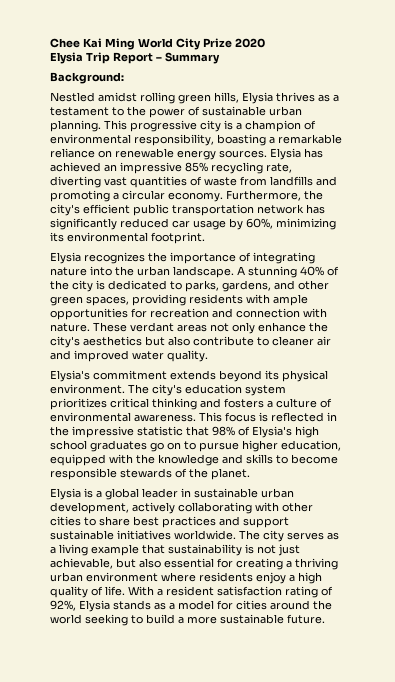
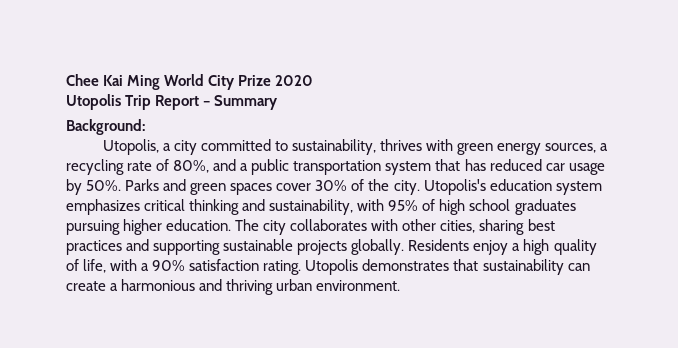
[50,52,83,64] Elysia -> [66,94,121,110] Utopolis
[50,92,339,104] [50,106,302,118] [50,120,316,132] [50,134,342,146] [50,148,323,160] [50,162,292,174] [50,176,337,188] [50,190,323,202] [50,204,325,216] [50,218,336,230] [50,232,205,244] [50,252,315,264] [50,266,339,278] [50,280,329,292] [50,294,308,306] [50,308,327,320] [50,322,328,334] [50,336,331,348] [50,350,208,362] [50,370,328,382] [50,384,182,396] Nestled amidst rolling green hills, Elysia thrives as a testament to the power of sustainable urban planning. This progressive city is a champion of environmental responsibility, boasting a remarkable reliance on renewable energy sources. Elysia has achieved an impressive 85% recycling rate, diverting vast quantities of waste from landfills and promoting a circular economy. Furthermore, the city's efficient public transportation network has significantly reduced car usage by 60%, minimizing its environmental footprint. // Elysia recognizes the importance of integrating nature into the urban landscape. A stunning 40% of the city is dedicated to parks, gardens, and other green spaces, providing residents with ample opportunities for recreation and connection with nature. These verdant areas not only enhance the city's aesthetics but also contribute to cleaner air and improved water quality. // Elysia's commitment extends beyond its physical environment. The city's -> [102,139,609,155] [66,159,605,175] [66,179,486,195] Utopolis, a city committed to sustainability, thrives with green energy sources, a recycling rate of 80%, and a public transportation system that has reduced car usage by 50%. Parks and green spaces cover 30% of the city. Utopolis's
[50,398,107,410] prioritizes -> [66,199,140,215] emphasizes
[224,398,332,408] [50,412,337,422] [50,426,319,438] [50,440,341,452] [50,454,338,466] [50,468,250,480] [50,488,294,500] [50,502,313,514] [50,516,289,528] [50,530,339,542] [50,544,300,556] [50,558,338,570] [50,572,253,582] fosters a culture of environmental awareness. This focus is reflected in the impressive statistic that 98% of Elysia's high school graduates go on to pursue higher education, equipped with the knowledge and skills to become responsible stewards of the planet. // Elysia is a global leader in sustainable urban development, actively collaborating with other cities to share best practices and support sustainable initiatives worldwide. The city serves as a living example that sustainability is not just achievable, but also essential for creating a thriving urban environment where residents -> [269,199,576,215] [66,219,555,235] [66,239,470,255] sustainability, with 95% of high school graduates pursuing higher education. The city collaborates with other cities, sharing best practices and supporting sustainable projects globally. Residents
[105,586,333,598] [50,600,332,612] [50,614,325,626] life. With a resident satisfaction rating of 92%, Elysia stands as a model for cities around the world seeking to build a more sustainable future. -> [83,259,590,275] [66,279,401,295] life, with a 90% satisfaction rating. Utopolis demonstrates that sustainability can create a harmonious and thriving urban environment.

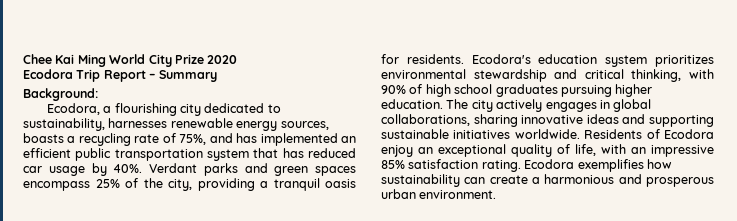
[66,94,121,110] Utopolis -> [23,69,73,79] Ecodora
[102,139,493,155] Utopolis, a city committed to sustainability, thrives with green -> [46,103,281,116] [23,118,233,131] Ecodora, a flourishing city dedicated to sustainability, harnesses renewable
(596, 148) none -> [23,133,64,143] boasts
[173,159,249,173] 80%, and a -> [179,133,357,146] [23,148,71,158] 75%, and has implemented an efficient
[86,179,602,195] [66,199,419,215] 50%. Parks and green spaces cover 30% of the city. Utopolis's education system emphasizes critical thinking and sustainability, with 95% -> [113,163,356,176] [23,178,356,191] [381,54,714,67] [381,69,714,82] [381,85,406,94] 40%. Verdant parks and green spaces encompass 25% of the city, providing a tranquil oasis for residents. Ecodora's education system prioritizes environmental stewardship and critical thinking, with 90%
[290,219,555,235] [66,239,597,255] [66,259,479,275] collaborates with other cities, sharing best practices and supporting sustainable projects globally. Residents enjoy a high quality of life, with a 90% satisfaction rating. Utopolis demonstrates that -> [496,99,652,112] [381,114,714,127] [381,129,714,139] [381,144,714,157] [381,159,672,172] actively engages in global collaborations, sharing innovative ideas and supporting sustainable initiatives worldwide. Residents of Ecodora enjoy an exceptional quality of life, with an impressive 85% satisfaction rating. Ecodora exemplifies how
[226,279,274,295] thriving -> [646,177,714,187] prosperous

